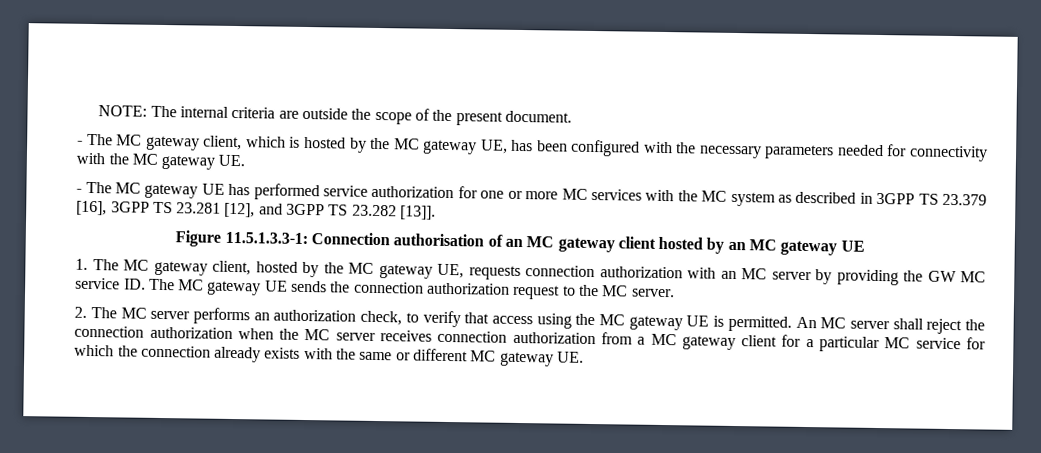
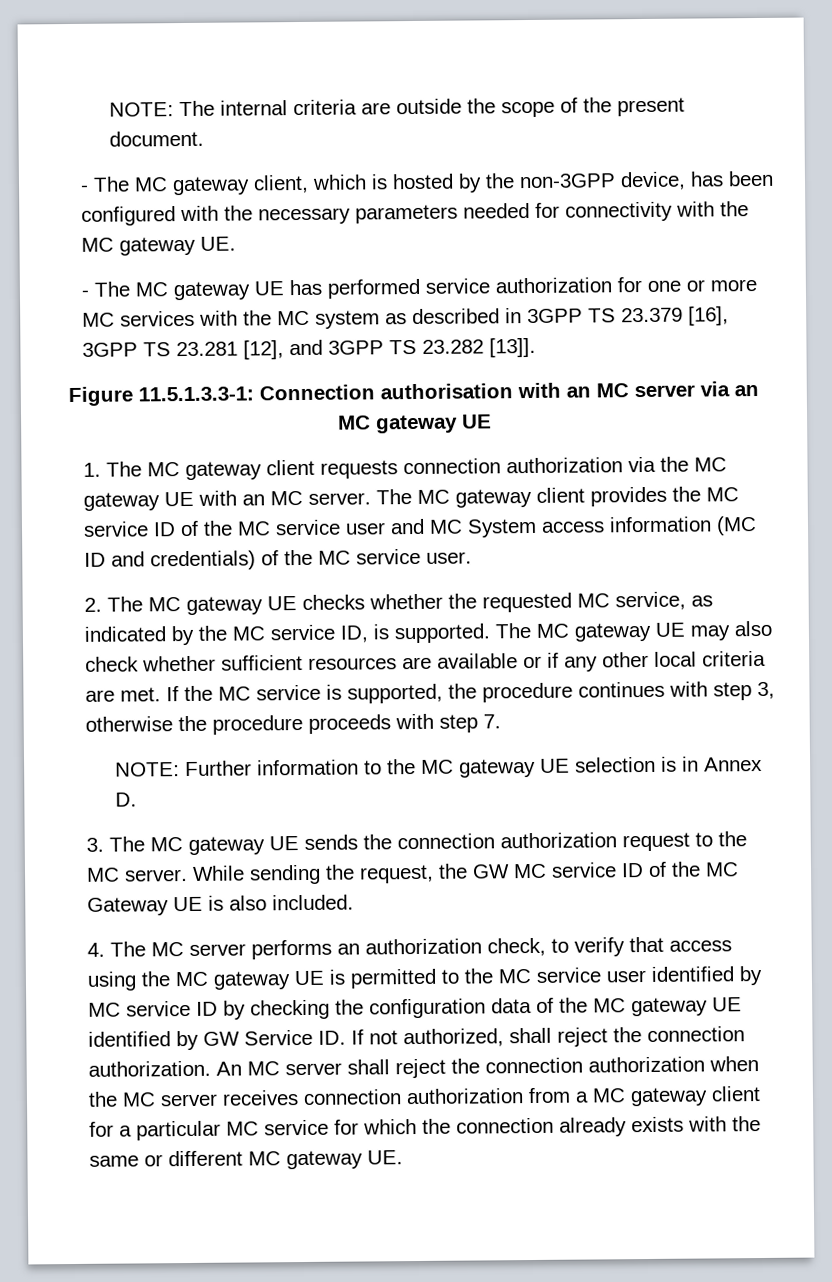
[393,138,508,155] MC gateway UE, -> [518,171,686,191] non-3GPP device,
[487,234,725,254] of an MC gateway client hosted by -> [517,381,730,399] with an MC server via
[212,260,987,286] [75,277,146,290] client, hosted by the MC gateway UE, requests connection authorization with an MC server by providing the GW MC service ID. -> [265,456,727,479] [82,486,739,511] [82,516,757,538] [83,548,472,571] [83,591,713,616] [83,620,772,646] [84,650,766,672] [84,681,775,704] [84,713,501,735] [115,756,764,778] [115,792,138,807] [85,837,104,852] client requests connection authorization via the MC gateway UE with an MC server. The MC gateway client provides the MC service ID of the MC service user and MC System access information (MC ID and credentials) of the MC service user. // 2. The MC gateway UE checks whether the requested MC service, as indicated by the MC service ID, is supported. The MC gateway UE may also check whether sufficient resources are available or if any other local criteria are met. If the MC service is supported, the procedure continues with step 3, otherwise the procedure proceeds with step 7. // NOTE: Further information to the MC gateway UE selection is in Annex D. // 3.
[74,306,88,318] // 2. -> [191,861,739,885] [86,894,354,916] [86,942,105,957] While sending the request, the GW MC service ID of the MC Gateway UE is also included. // 4.
[727,315,792,332] permitted. -> [349,965,763,989] [87,997,742,1020] [87,1026,745,1051] [87,1060,211,1077] permitted to the MC service user identified by MC service ID by checking the configuration data of the MC gateway UE identified by GW Service ID. If not authorized, shall reject the connection authorization.

